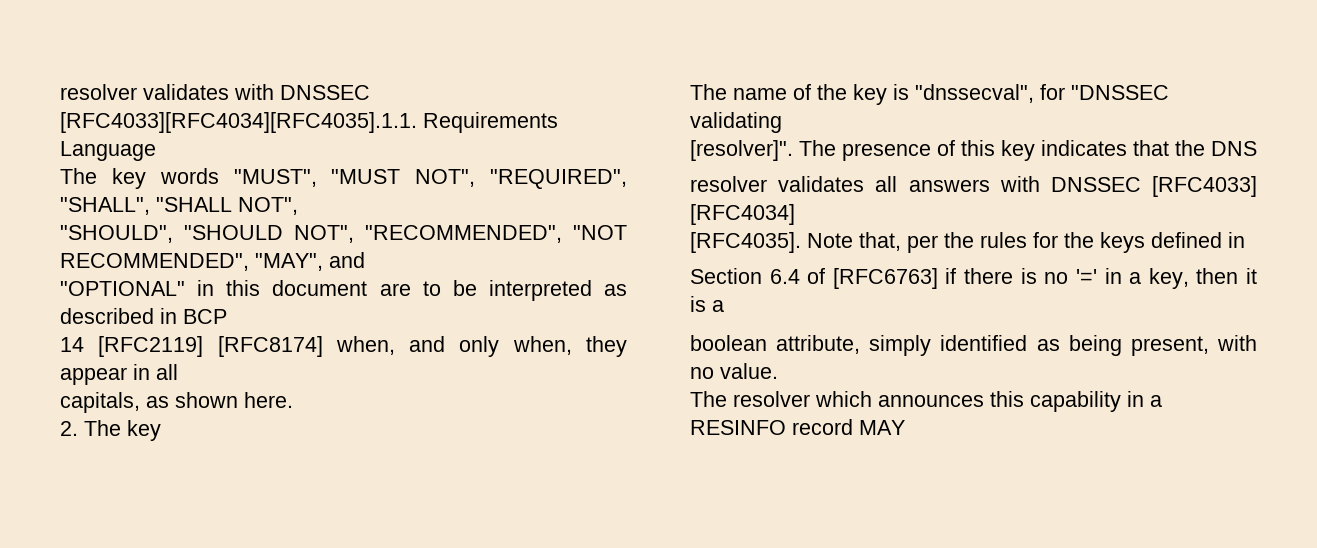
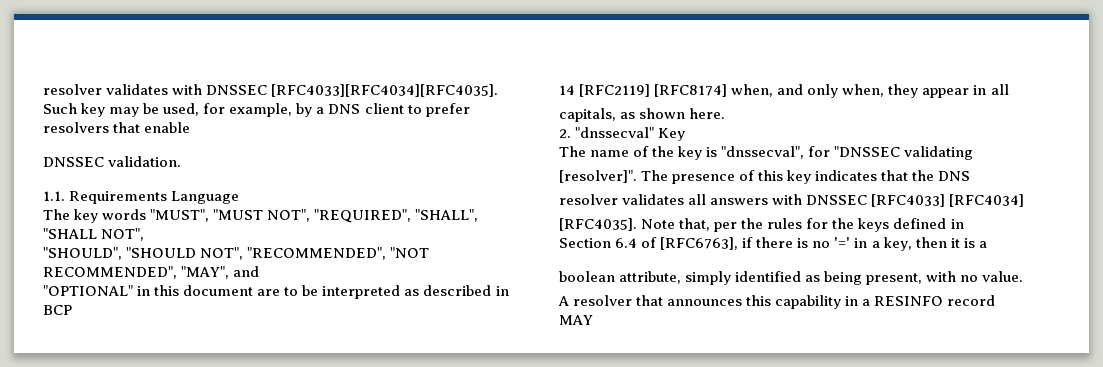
[60,112,417,133] [RFC4033][RFC4034][RFC4035].1.1. -> [271,84,499,97] [43,103,470,117] [43,122,191,133] [43,156,182,167] [43,191,65,201] [RFC4033][RFC4034][RFC4035]. Such key may be used, for example, by a DNS client to prefer resolvers that enable // DNSSEC validation. // 1.1.
[84,420,161,441] The key -> [575,127,686,141] "dnssecval" Key
[832,268,938,289] [RFC6763] -> [660,237,739,250] [RFC6763],
[690,391,872,407] The resolver which -> [558,295,664,306] A resolver that

